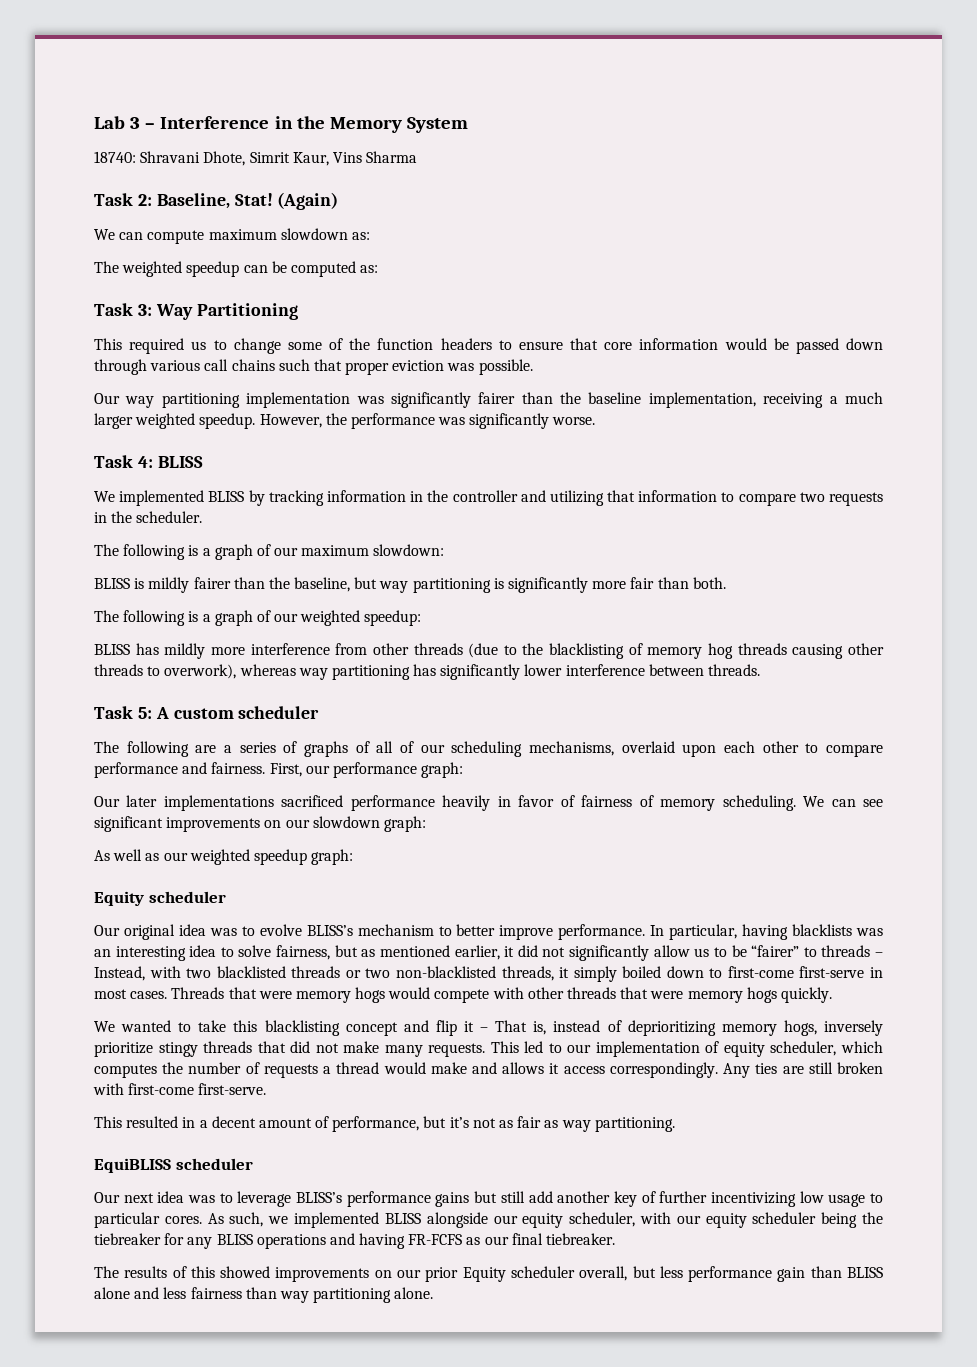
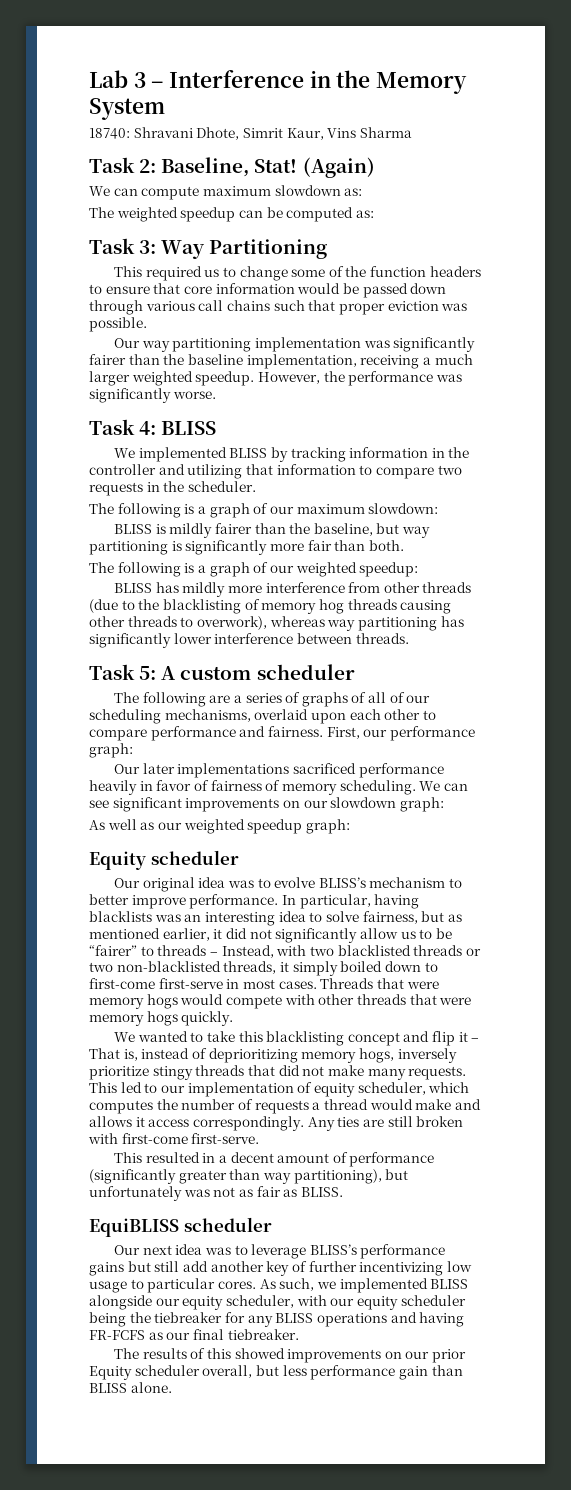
[332,1116,469,1132] performance, but it’s -> [349,1152,435,1167] [89,1169,409,1184] [89,1186,210,1201] performance (significantly greater than way partitioning), but unfortunately was
[561,1117,675,1132] way partitioning. -> [300,1187,343,1197] BLISS.
[94,1287,392,1303] alone and less fairness than way partitioning -> (127, 1388) none

